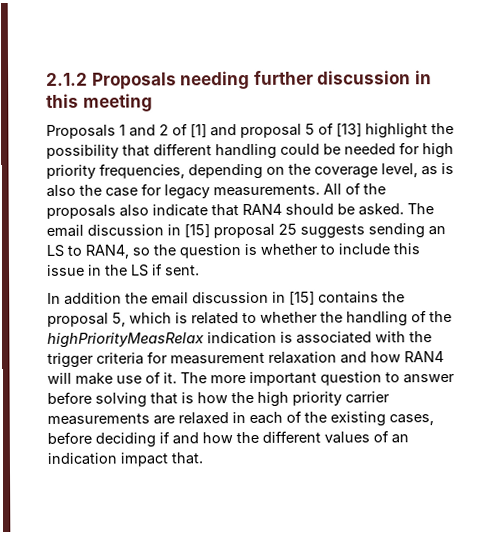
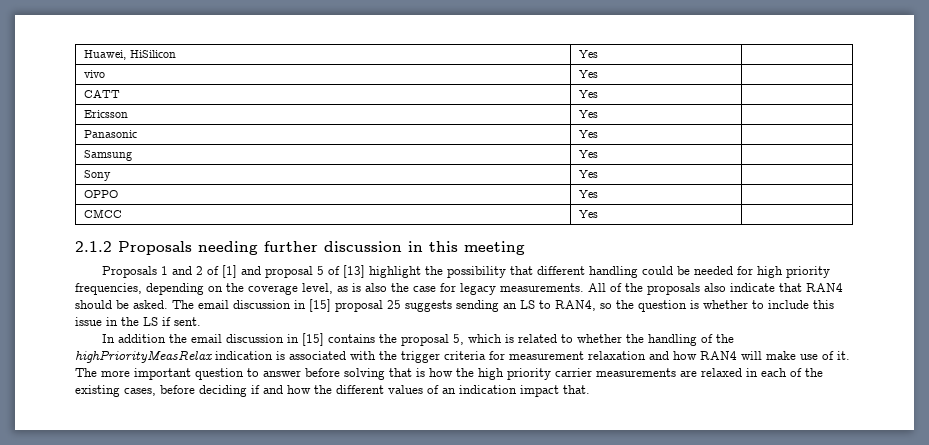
(46, 79) none -> [84,50,177,60] [579,50,599,58] [84,70,106,78] [579,70,599,78] [84,89,121,98] [579,90,599,98] [84,110,129,118] [579,110,599,118] [84,130,138,138] [579,130,599,138] [84,150,133,161] [579,150,599,158] [84,170,112,181] [579,170,599,178] [84,190,119,198] [579,190,599,198] [84,209,123,218] [579,210,599,218] Huawei, HiSilicon | Yes | // vivo | Yes | // CATT | Yes | // Ericsson | Yes | // Panasonic | Yes | // Samsung | Yes | // Sony | Yes | // OPPO | Yes | // CMCC | Yes | //

